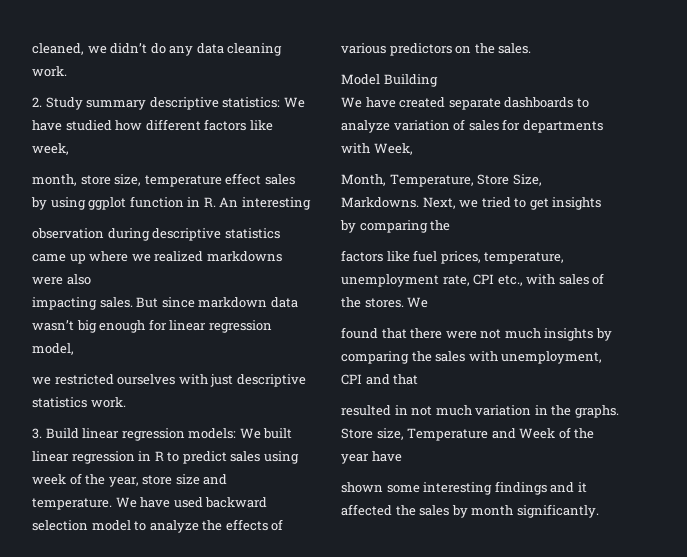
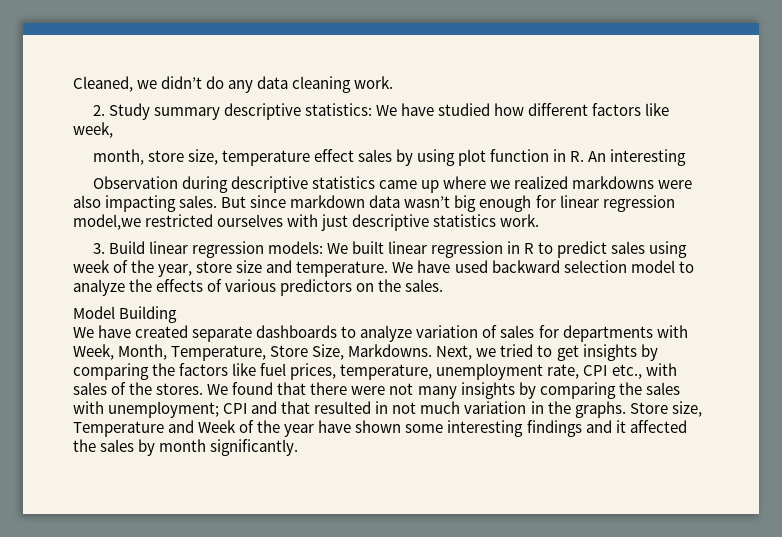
[32,43,84,55] cleaned, -> [73,76,133,92] Cleaned,
[88,197,127,210] ggplot -> [457,149,486,166] plot
[32,228,104,239] observation -> [92,176,178,189] Observation
(91, 279) // -> (101, 201) none
[32,343,74,355] [32,377,51,385] model, // we -> [73,214,141,230] model,we
(413, 149) // -> (114, 352) none
(451, 225) // -> (176, 369) none
(429, 302) // -> (229, 389) none
[504,328,541,339] much -> [417,386,457,399] many
[501,351,603,364] unemployment, -> [108,401,220,418] unemployment;
(419, 379) // -> (311, 407) none
(402, 456) // -> (352, 426) none

